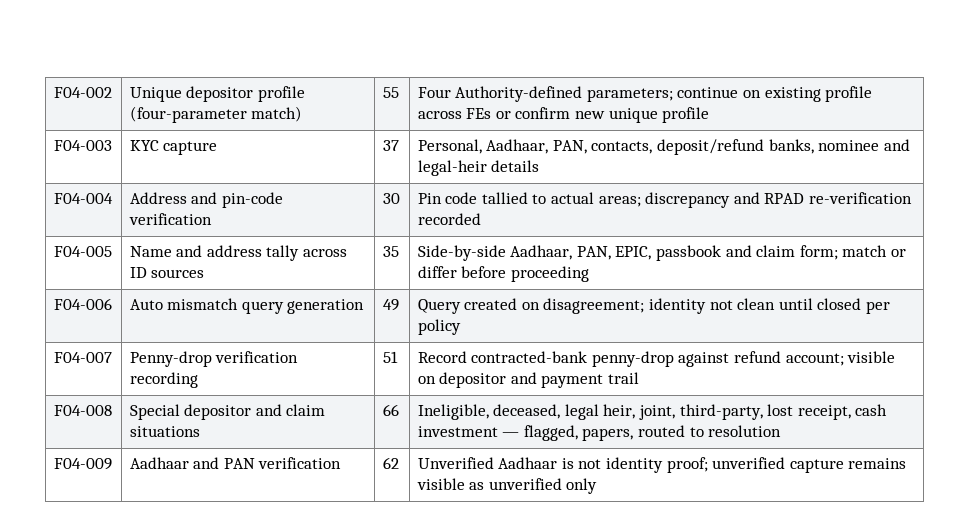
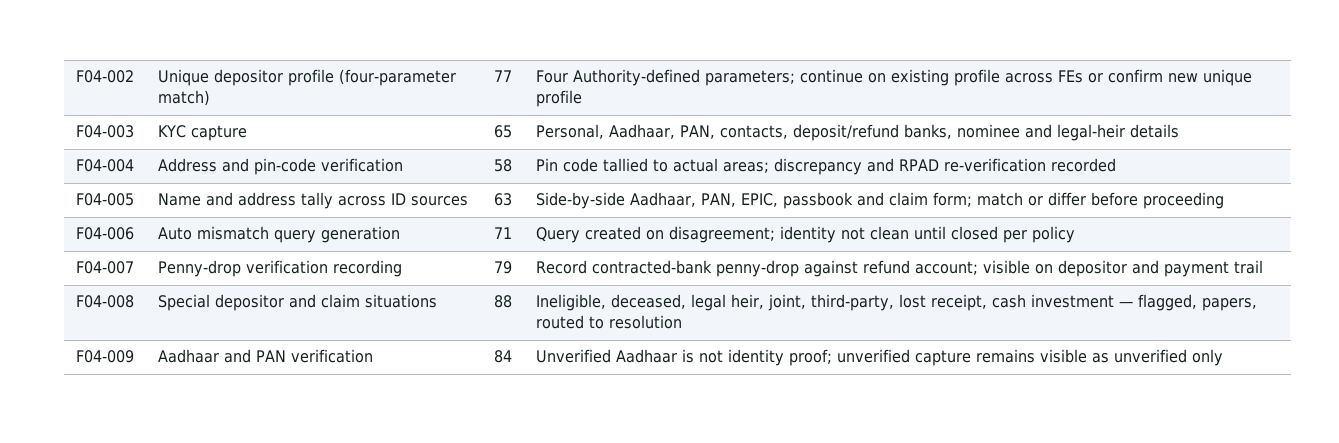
[382,87,399,98] 55 -> [493,70,512,82] 77
[382,140,399,151] 37 -> [493,125,512,138] 65
[382,193,400,204] 30 -> [493,159,512,172] 58
[382,246,399,257] 35 -> [493,193,512,206] 63
[382,299,399,311] 49 -> [493,227,512,239] 71
[382,351,398,363] 51 -> [493,261,512,274] 79
[382,404,399,416] 66 -> [493,295,512,308] 88
[382,457,399,469] 62 -> [493,350,512,363] 84

